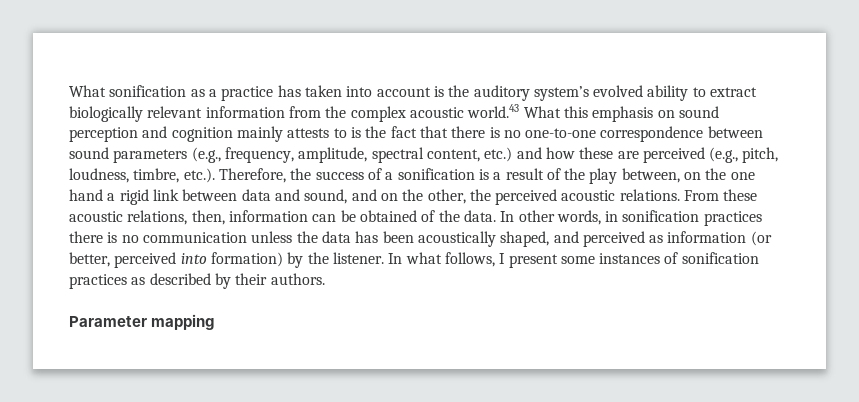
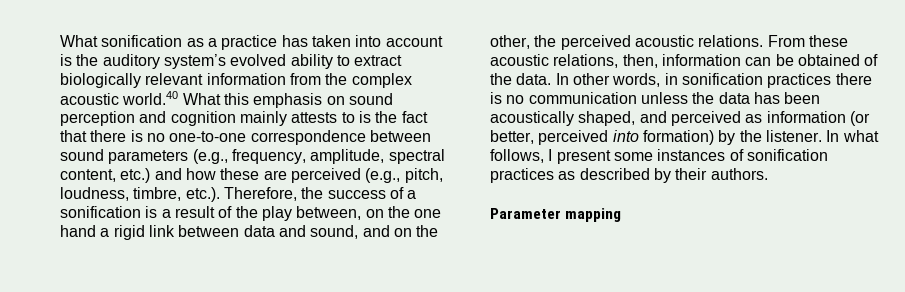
[467,104,520,118] world.43 -> [122,91,179,105] world.40

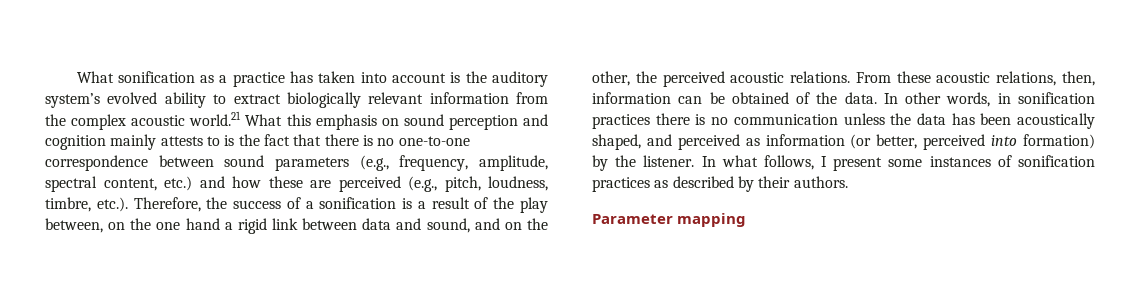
[122,91,179,105] world.40 -> [189,111,242,126] world.21

